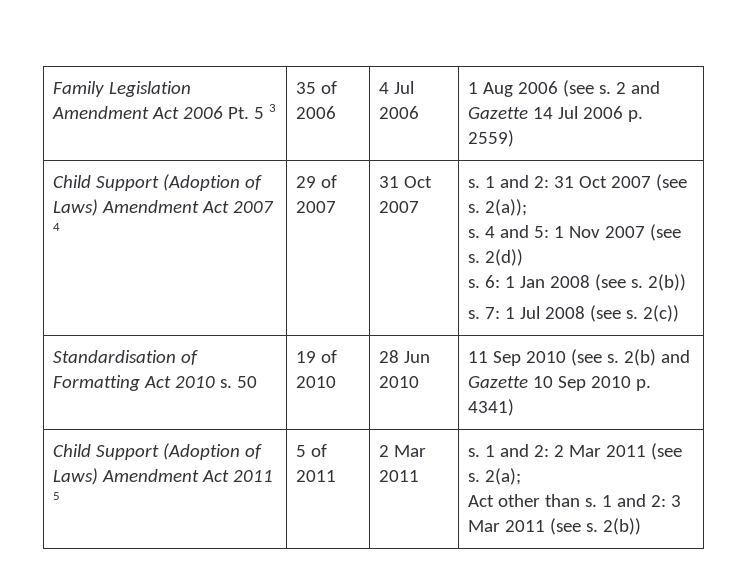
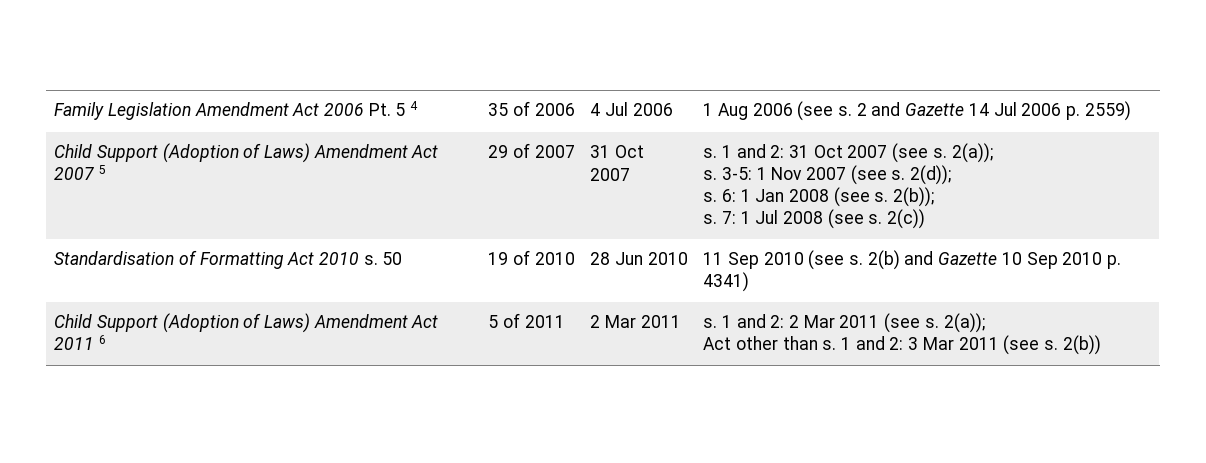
[269,104,277,112] 3 -> [410,101,419,110] 4
[53,223,61,231] 4 -> [98,165,106,174] 5
[485,225,550,238] 4 and 5: -> [721,167,752,180] 3-5:
[485,249,524,266] 2(d)) -> [910,165,952,185] 2(d));
[648,274,687,291] 2(b)) -> [893,187,935,207] 2(b));
[53,492,61,500] 5 -> [98,335,106,344] 6
[485,468,522,485] 2(a); -> [943,313,985,333] 2(a));

